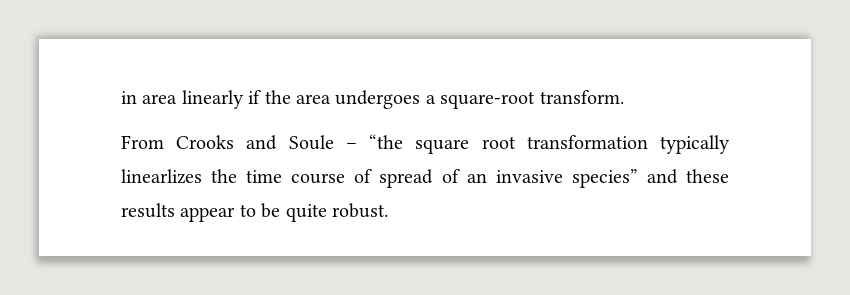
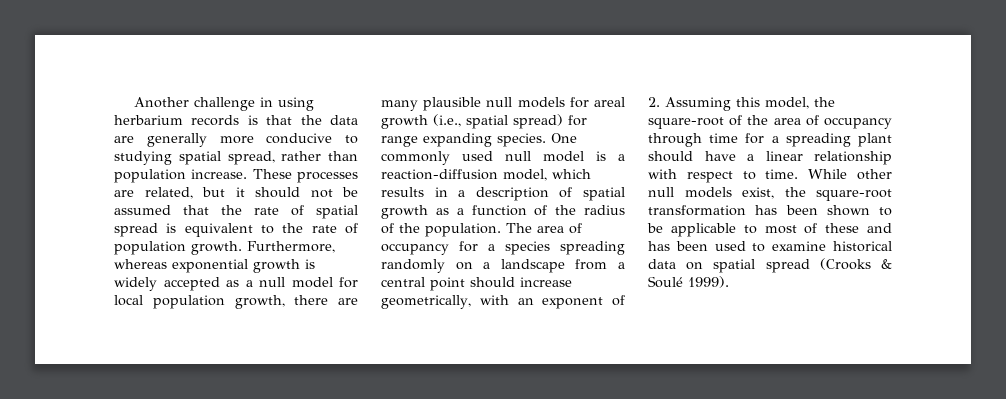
[121,90,624,109] [121,134,730,154] [121,169,730,188] [121,203,388,222] in area linearly if the area undergoes a square-root transform. // From Crooks and Soule – “the square root transformation typically linearlizes the time course of spread of an invasive species” and these results appear to be quite robust. -> [134,97,315,111] [114,115,358,126] [114,133,358,147] [114,151,358,165] [114,169,358,183] [114,187,358,199] [114,205,358,219] [114,223,359,237] [114,241,335,255] [114,259,315,273] [114,277,358,291] [114,295,358,309] [381,97,625,111] [381,114,587,129] [381,133,577,147] [381,151,625,165] [381,169,591,181] [381,187,625,201] [381,205,625,219] [381,223,582,237] [381,241,625,255] [381,259,625,273] [381,277,572,291] [381,295,625,309] [648,97,835,111] [648,115,892,129] [648,133,892,147] [648,151,892,165] [648,169,892,183] [648,187,892,201] [648,205,892,216] [647,223,892,237] [648,241,892,252] [648,258,892,273] [648,276,729,288] Another challenge in using herbarium records is that the data are generally more conducive to studying spatial spread, rather than population increase. These processes are related, but it should not be assumed that the rate of spatial spread is equivalent to the rate of population growth. Furthermore, whereas exponential growth is widely accepted as a null model for local population growth, there are many plausible null models for areal growth (i.e., spatial spread) for range expanding species. One commonly used null model is a reaction-diffusion model, which results in a description of spatial growth as a function of the radius of the population. The area of occupancy for a species spreading randomly on a landscape from a central point should increase geometrically, with an exponent of 2. Assuming this model, the square-root of the area of occupancy through time for a spreading plant should have a linear relationship with respect to time. While other null models exist, the square-root transformation has been shown to be applicable to most of these and has been used to examine historical data on spatial spread (Crooks & Soulé 1999).

